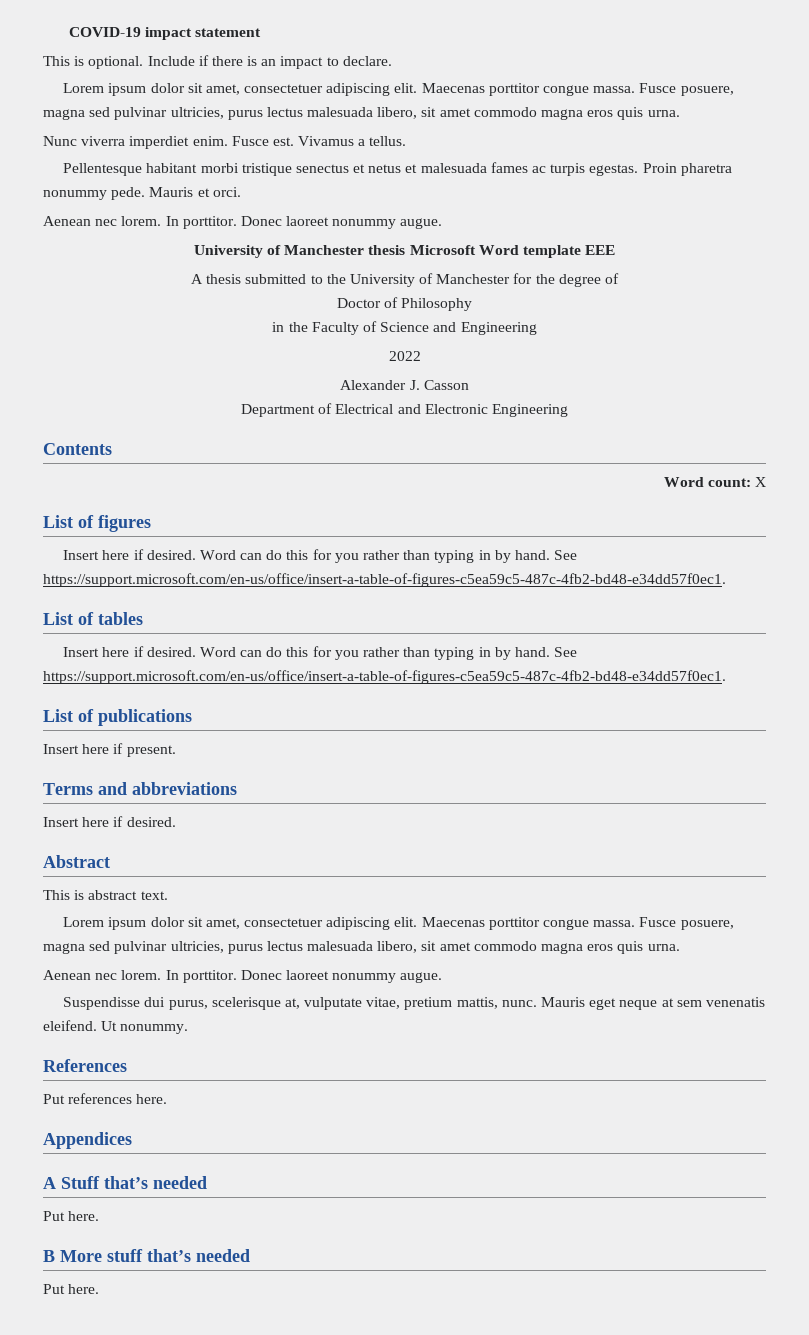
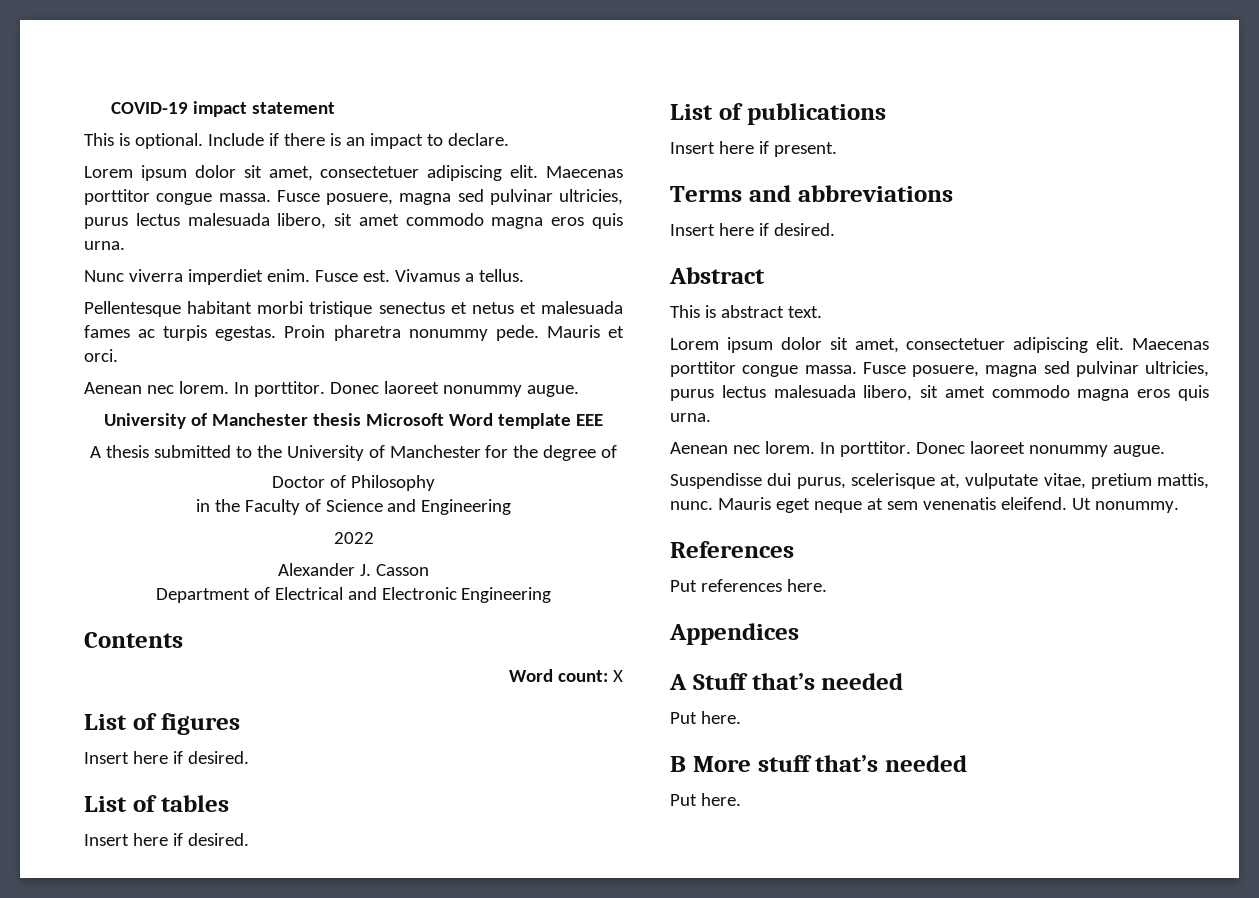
[199,549,578,563] [43,573,726,587] Word can do this for you rather than typing in by hand. See https://support.microsoft.com/en-us/office/insert-a-table-of-figures-c5ea59c5-487c-4fb2-bd48-e34dd57f0ec1. -> (249, 757) none
[199,646,578,660] [43,670,726,684] Word can do this for you rather than typing in by hand. See https://support.microsoft.com/en-us/office/insert-a-table-of-figures-c5ea59c5-487c-4fb2-bd48-e34dd57f0ec1. -> (249, 839) none

